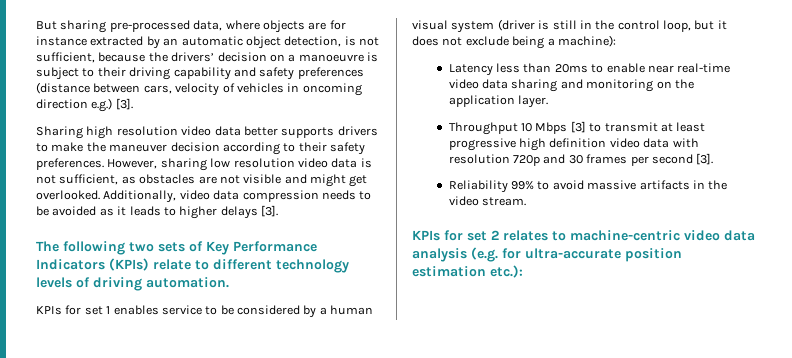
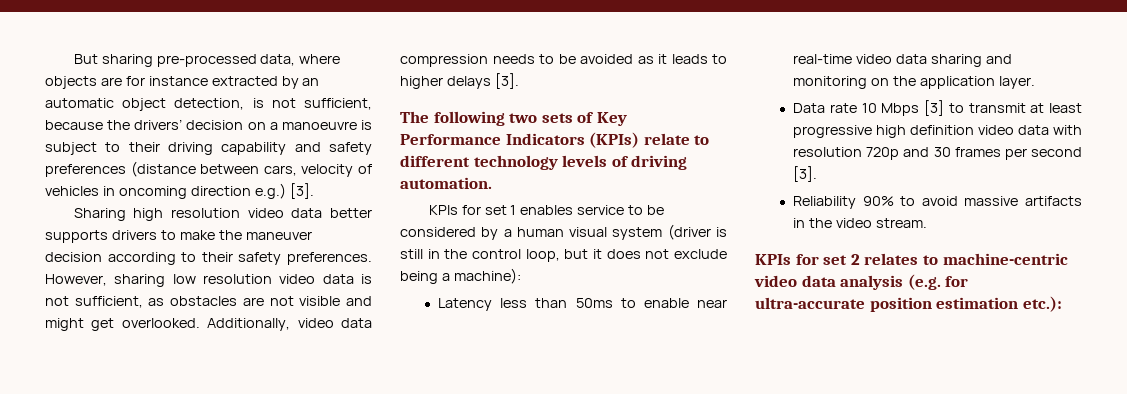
[554,64,588,73] 20ms -> [575,298,613,308] 50ms
[448,122,518,135] Throughput -> [793,103,857,113] Data rate
[511,181,535,190] 99% -> [862,196,894,206] 90%

